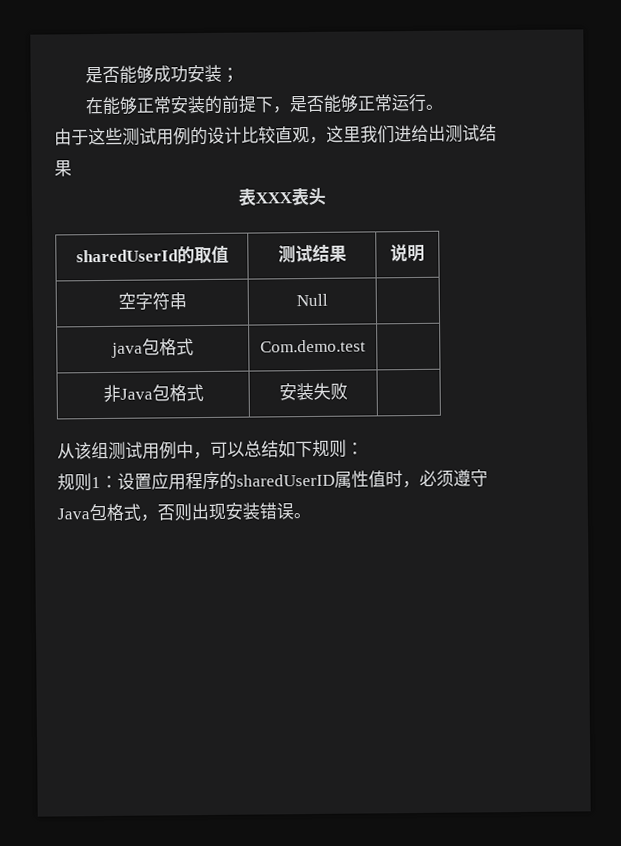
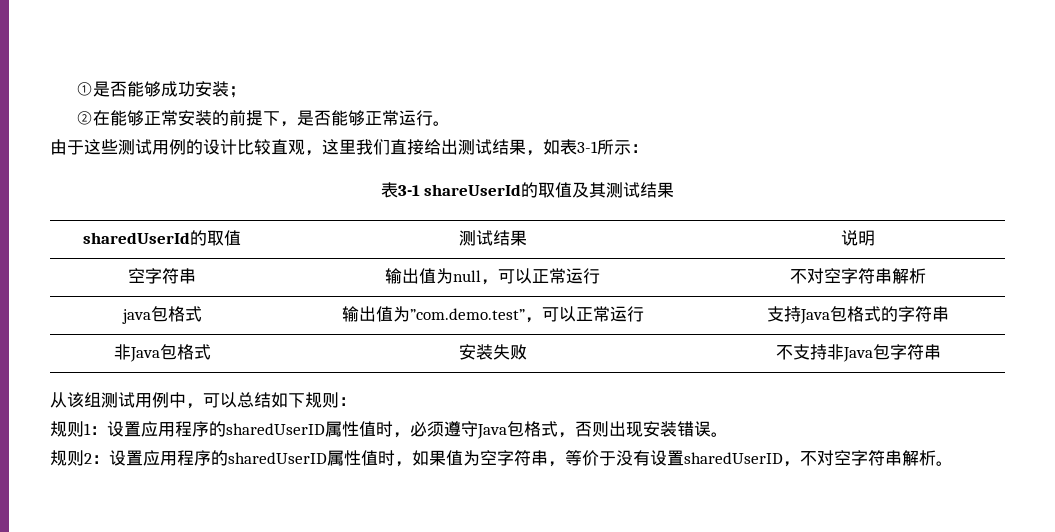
(85, 75) none -> [76,82,94,96] ①
(240, 75) none -> [76,111,94,125] ②
[394,125,412,143] 进 -> [390,139,424,155] 直接
[237,187,326,206] // 表XXX表头 -> [526,139,648,156] [380,182,675,198] ，如表3-1所示： // 表3-1 shareUserId的取值及其测试结果
[296,293,328,307] [111,338,194,358] [260,339,366,353] Null | // java包格式 | Com.demo.test | -> [385,268,600,285] [790,268,926,284] [121,306,202,324] [341,306,644,323] [767,306,949,324] 输出值为null，可以正常运行 | 不对空字符串解析 // java包格式 | 输出值为”com.demo.test”，可以正常运行 | 支持Java包格式的字符串
(348, 391) none -> [775,344,941,362] 不支持非Java包字符串
(311, 516) none -> [50,450,953,467] // 规则2：设置应用程序的sharedUserID属性值时，如果值为空字符串，等价于没有设置sharedUserID，不对空字符串解析。

